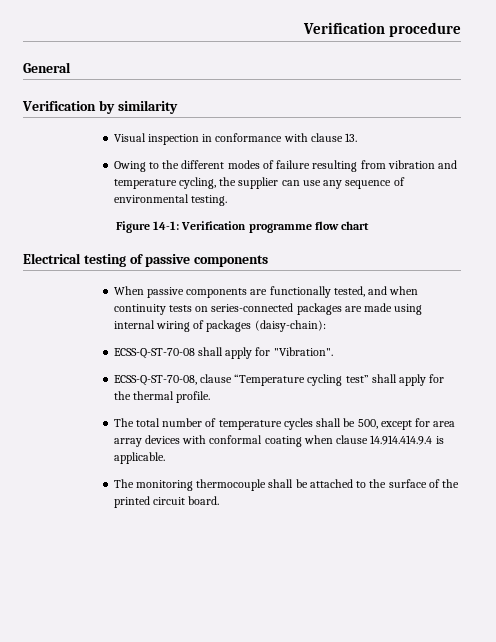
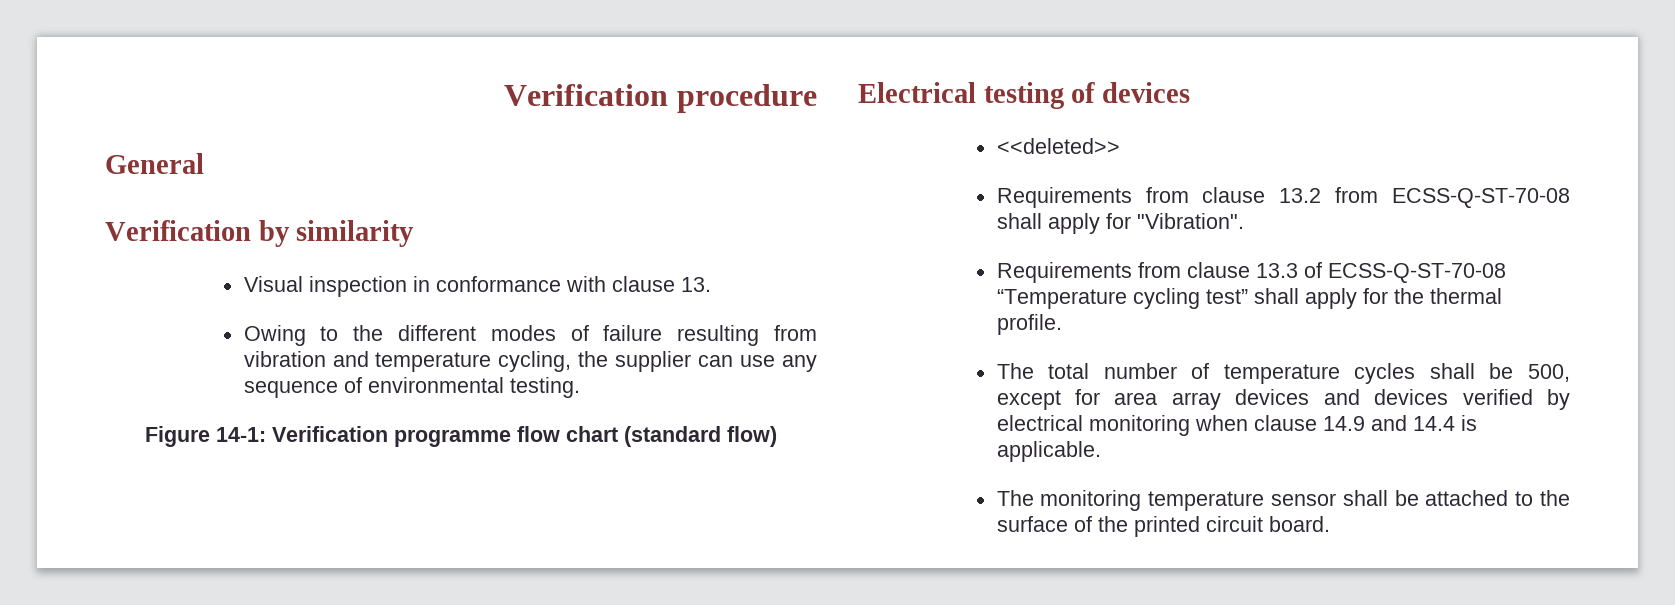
(370, 225) none -> [624,426,777,447] (standard flow)
[145,254,269,267] [113,286,419,298] [113,303,423,315] [113,320,326,332] passive components // When passive components are functionally tested, and when continuity tests on series-connected packages are made using internal wiring of packages (daisy-chain): // -> [1102,82,1191,103] [996,138,1120,154] [996,187,1379,208] devices // <<deleted>> // Requirements from clause 13.2 from
[113,374,232,386] ECSS-Q-ST-70-08, clause -> [996,262,1506,283] Requirements from clause 13.3 of ECSS-Q-ST-70-08
[182,435,433,447] with conformal coating when clause 14.914.414.9.4 -> [1323,389,1570,410] [996,415,1455,436] and devices verified by electrical monitoring when clause 14.9 and 14.4
[196,479,267,491] thermocouple -> [1148,491,1337,511] temperature sensor

